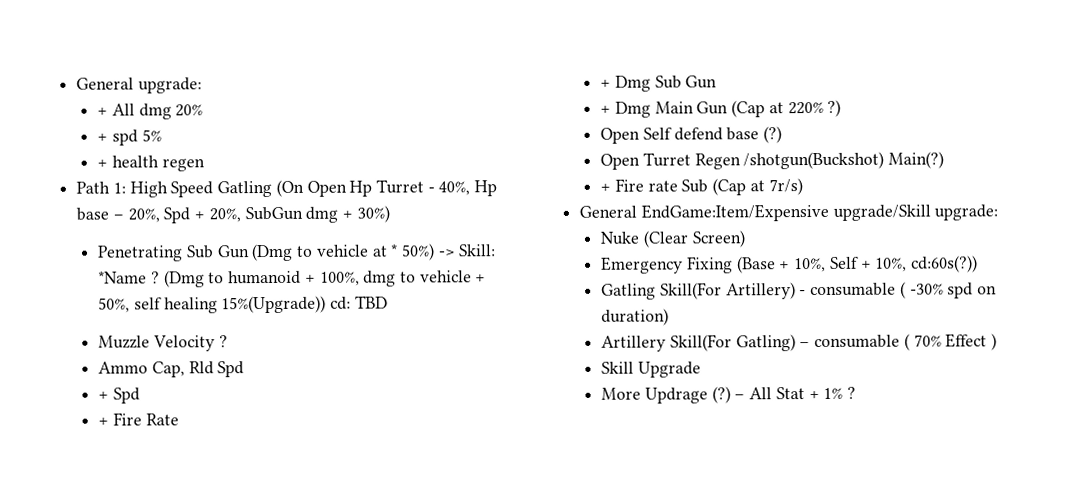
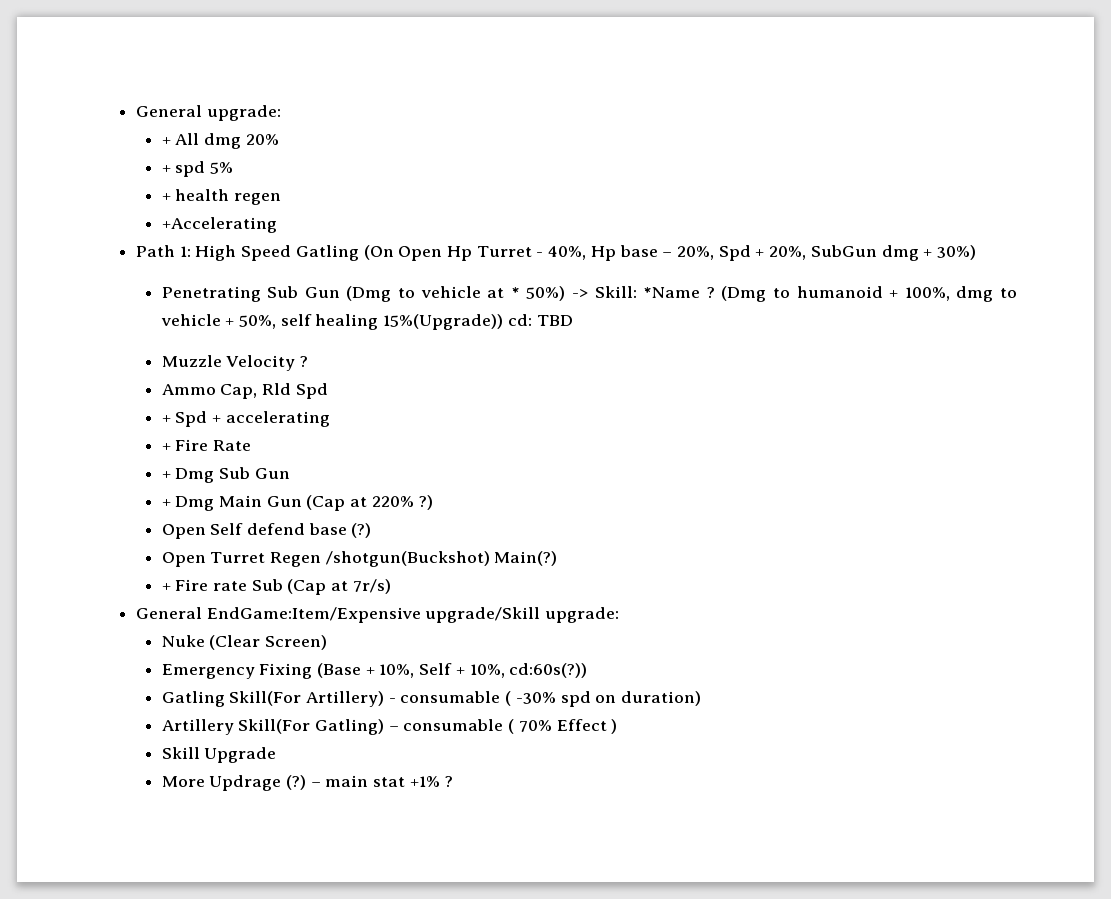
(205, 165) none -> [161,217,277,233] // +Accelerating
(140, 395) none -> [211,411,330,427] + accelerating
[749,387,844,400] All Stat + 1% -> [325,775,440,787] main stat +1%

